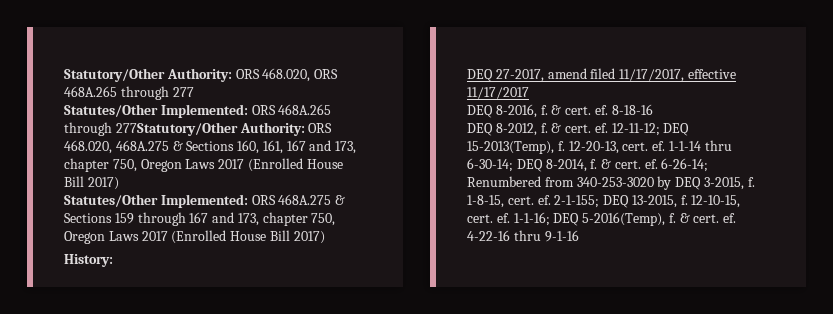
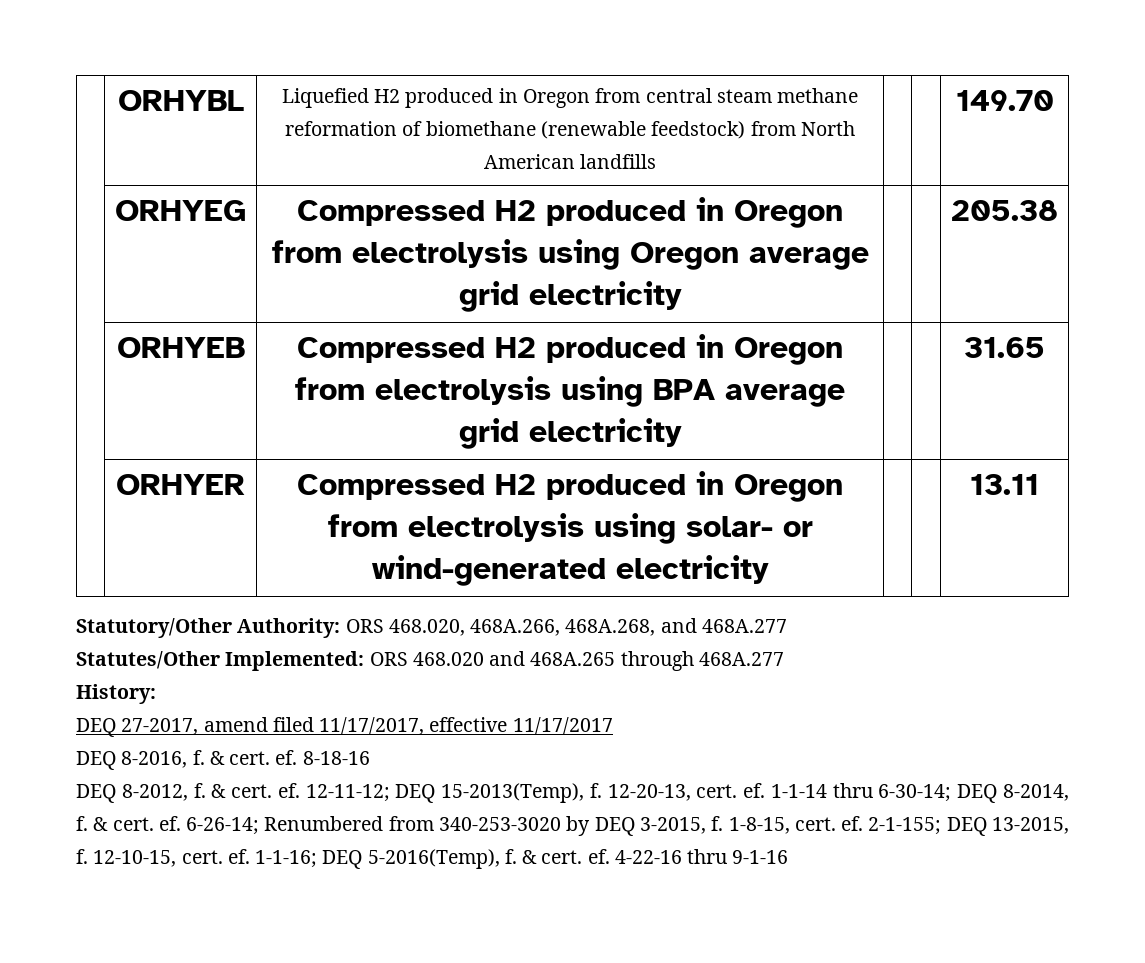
[64,68,339,82] [64,86,194,100] [64,104,332,118] [64,122,333,136] [64,140,357,154] [64,158,343,172] [64,176,119,190] [64,194,346,208] [64,212,336,226] [64,230,325,244] Statutory/Other Authority: ORS 468.020, ORS 468A.265 through 277 // Statutes/Other Implemented: ORS 468A.265 through 277Statutory/Other Authority: ORS 468.020, 468A.275 & Sections 160, 161, 167 and 173, chapter 750, Oregon Laws 2017 (Enrolled House Bill 2017) // Statutes/Other Implemented: ORS 468A.275 & Sections 159 through 167 and 173, chapter 750, Oregon Laws 2017 (Enrolled House Bill 2017) -> [117,90,244,111] [281,88,859,108] [285,121,855,139] [483,154,657,169] [955,90,1054,111] [115,200,246,221] [297,197,843,228] [271,239,869,270] [458,281,682,312] [951,200,1058,221] [116,337,245,358] [297,334,843,365] [295,376,845,407] [458,418,682,449] [964,337,1045,358] [116,474,245,495] [297,471,843,502] [327,513,813,544] [371,555,769,586] [970,474,1039,495] [76,618,787,638] [76,651,784,671] | ORHYBL | Liquefied H2 produced in Oregon from central steam methane reformation of biomethane (renewable feedstock) from North American landfills | | | 149.70 // | ORHYEG | Compressed H2 produced in Oregon from electrolysis using Oregon average grid electricity | | | 205.38 // | ORHYEB | Compressed H2 produced in Oregon from electrolysis using BPA average grid electricity | | | 31.65 // | ORHYER | Compressed H2 produced in Oregon from electrolysis using solar- or wind-generated electricity | | | 13.11 // Statutory/Other Authority: ORS 468.020, 468A.266, 468A.268, and 468A.277 // Statutes/Other Implemented: ORS 468.020 and 468A.265 through 468A.277

